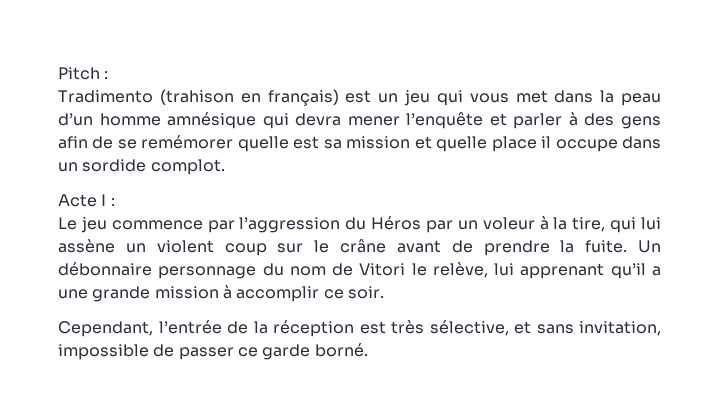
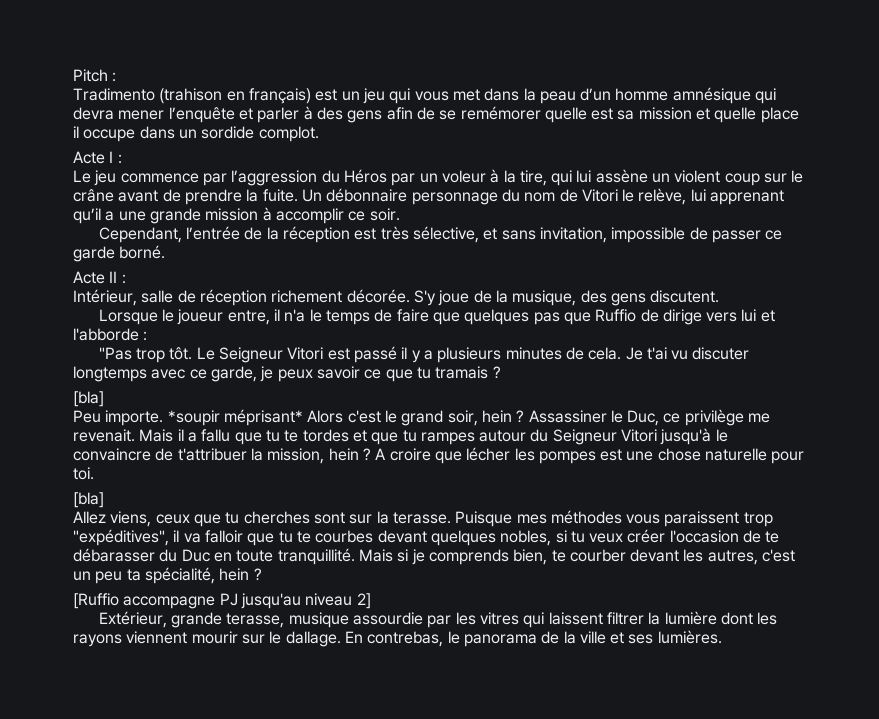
(368, 350) none -> [73,271,126,284] [73,289,720,306] [98,309,775,325] [73,328,148,341] [98,346,750,363] [73,366,501,382] [73,391,104,407] [73,409,771,426] [73,428,728,445] [73,447,805,464] [73,467,94,480] [73,492,104,508] [73,510,773,527] [73,529,780,546] [73,548,796,565] [73,567,262,584] [73,593,371,609] [98,611,778,628] [73,630,722,647] // Acte II : // Intérieur, salle de réception richement décorée. S'y joue de la musique, des gens discutent. // Lorsque le joueur entre, il n'a le temps de faire que quelques pas que Ruffio de dirige vers lui et l'abborde : // "Pas trop tôt. Le Seigneur Vitori est passé il y a plusieurs minutes de cela. Je t'ai vu discuter longtemps avec ce garde, je peux savoir ce que tu tramais ? // [bla] // Peu importe. *soupir méprisant* Alors c'est le grand soir, hein ? Assassiner le Duc, ce privilège me revenait. Mais il a fallu que tu te tordes et que tu rampes autour du Seigneur Vitori jusqu'à le convaincre de t'attribuer la mission, hein ? A croire que lécher les pompes est une chose naturelle pour toi. // [bla] // Allez viens, ceux que tu cherches sont sur la terasse. Puisque mes méthodes vous paraissent trop "expéditives", il va falloir que tu te courbes devant quelques nobles, si tu veux créer l'occasion de te débarasser du Duc en toute tranquillité. Mais si je comprends bien, te courber devant les autres, c'est un peu ta spécialité, hein ? // [Ruffio accompagne PJ jusqu'au niveau 2] // Extérieur, grande terasse, musique assourdie par les vitres qui laissent filtrer la lumière dont les rayons viennent mourir sur le dallage. En contrebas, le panorama de la ville et ses lumières.

